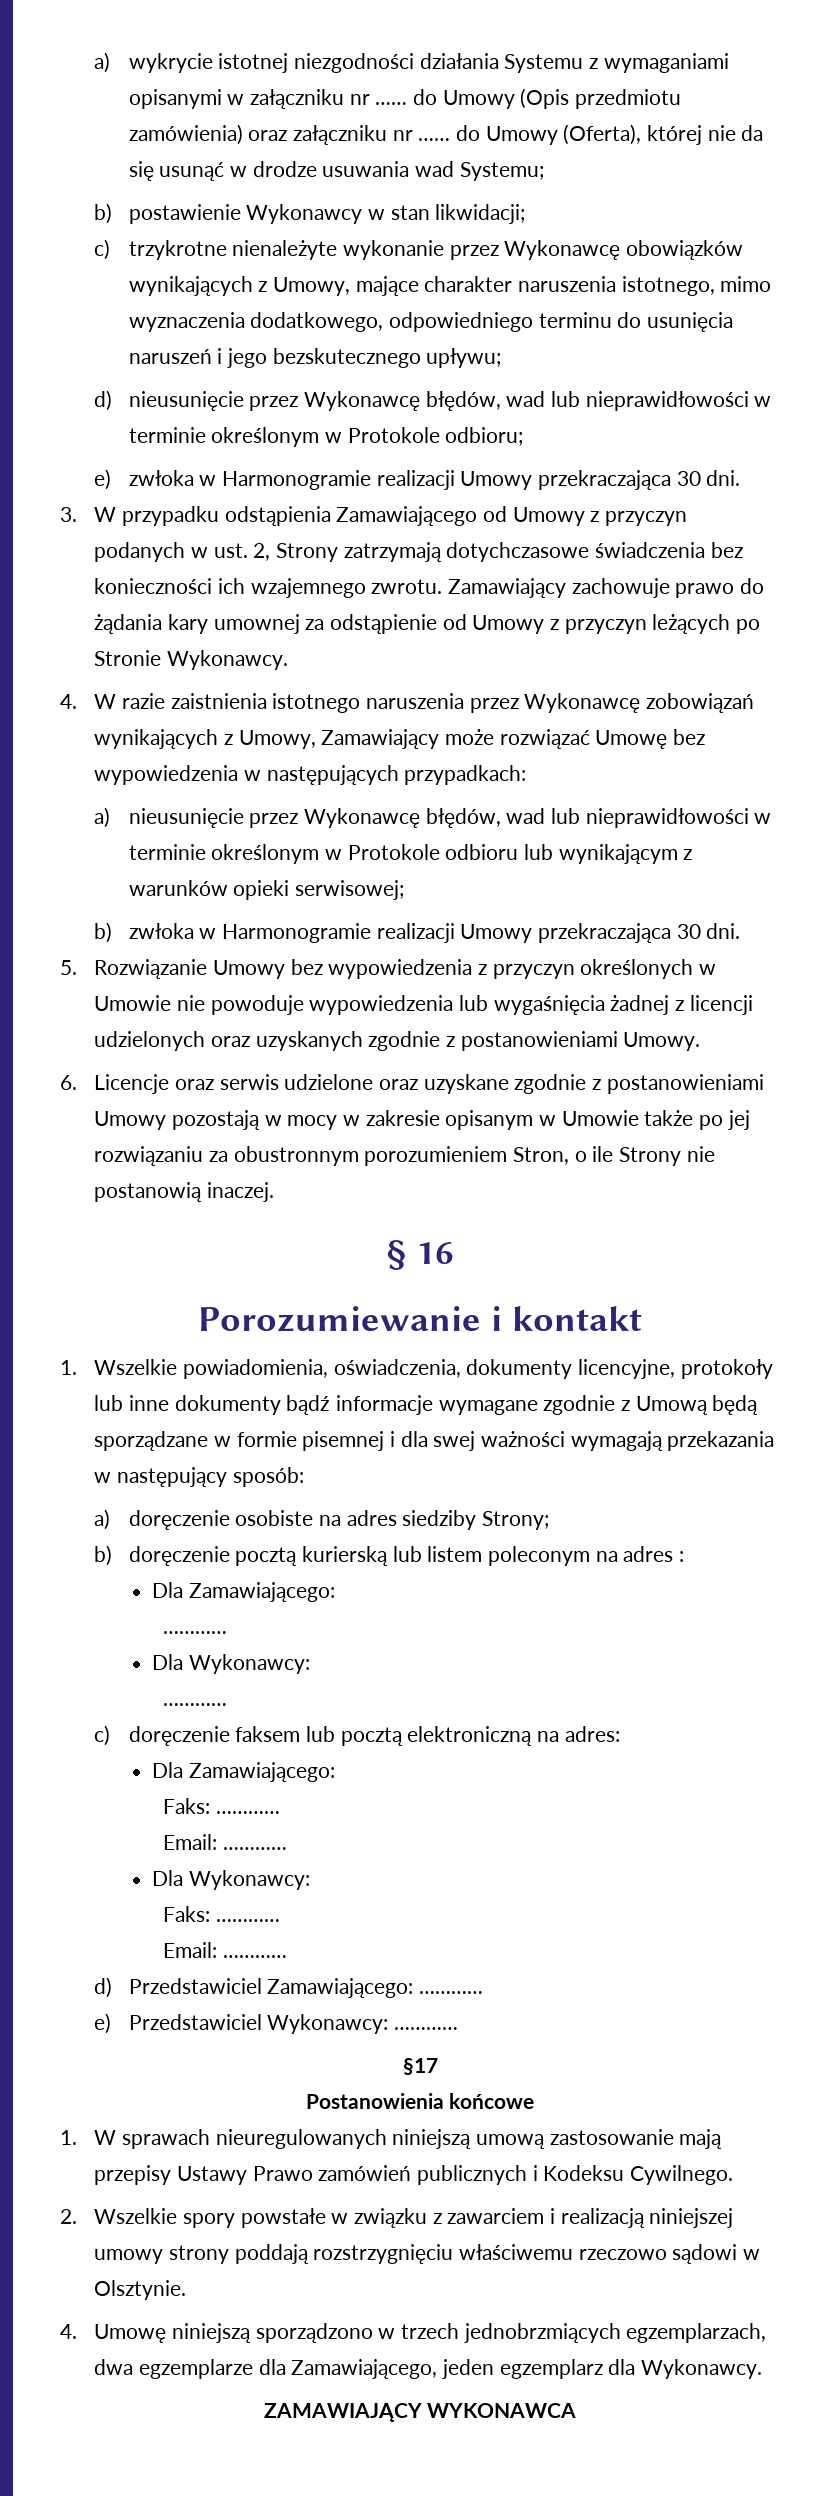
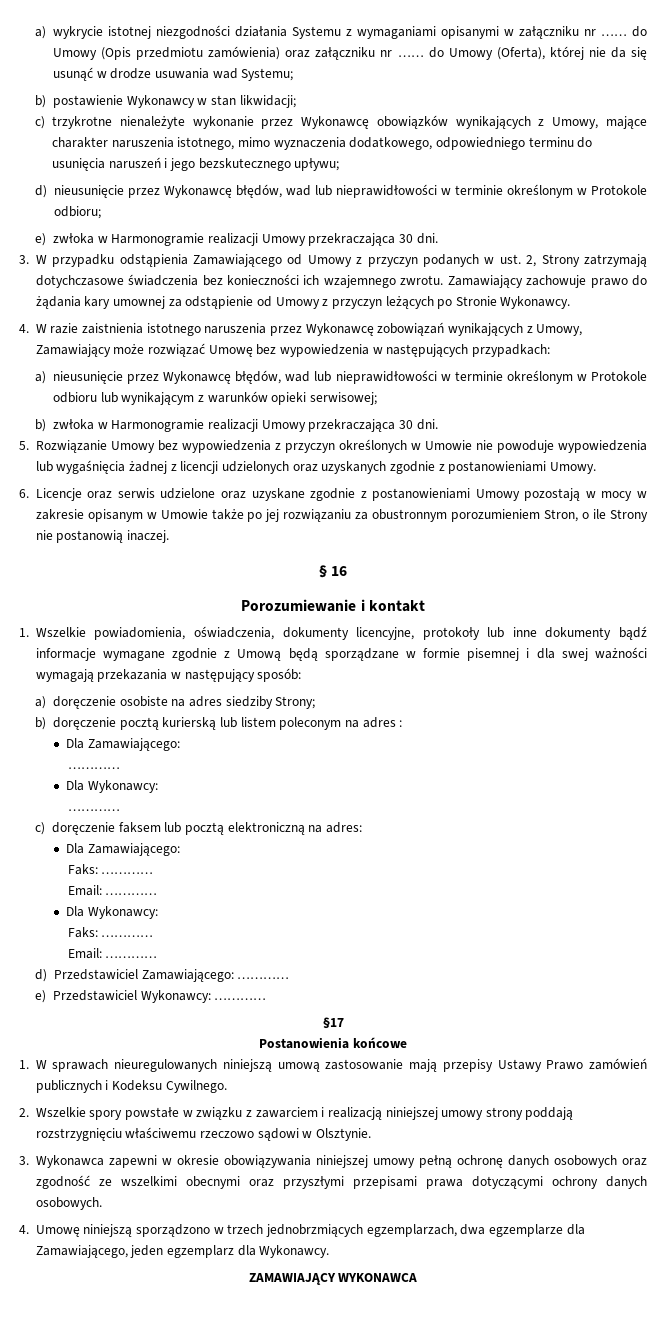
(187, 2290) none -> [19,1155,647,1168] [35,1175,647,1189] [35,1197,102,1210] // 3. Wykonawca zapewni w okresie obowiązywania niniejszej umowy pełną ochronę danych osobowych oraz zgodność ze wszelkimi obecnymi oraz przyszłymi przepisami prawa dotyczącymi ochrony danych osobowych.

